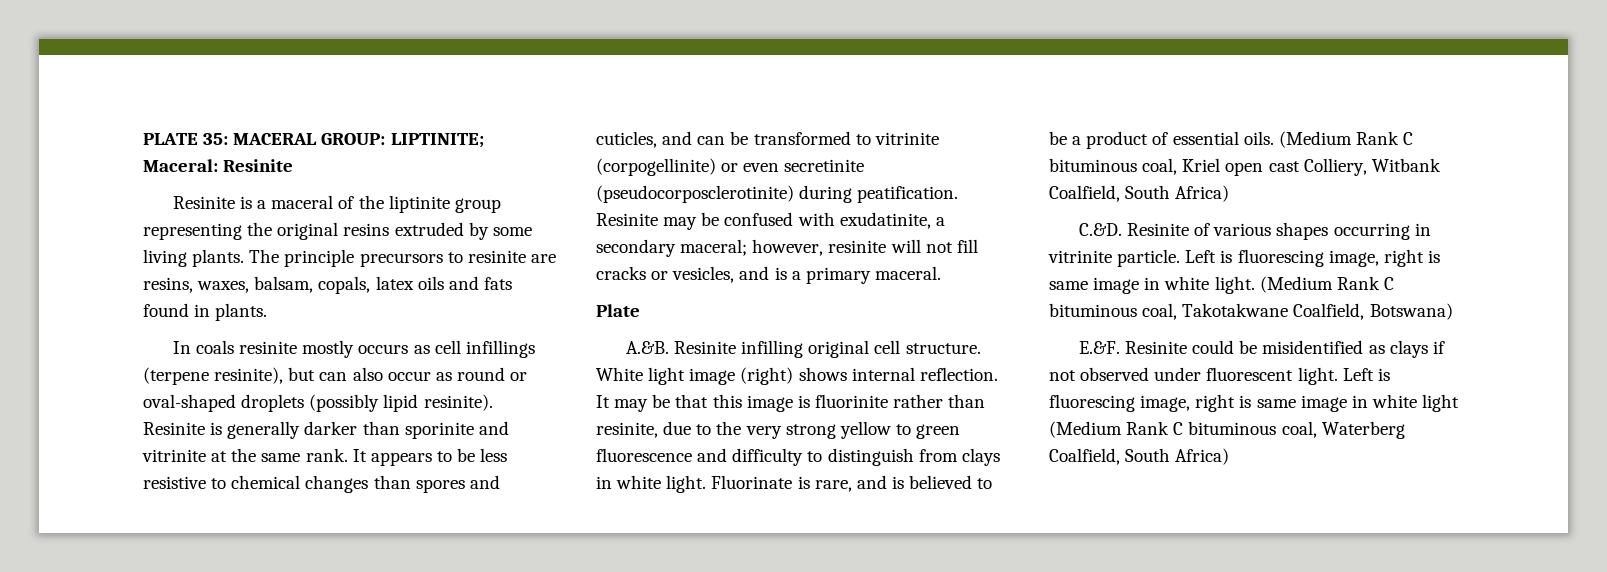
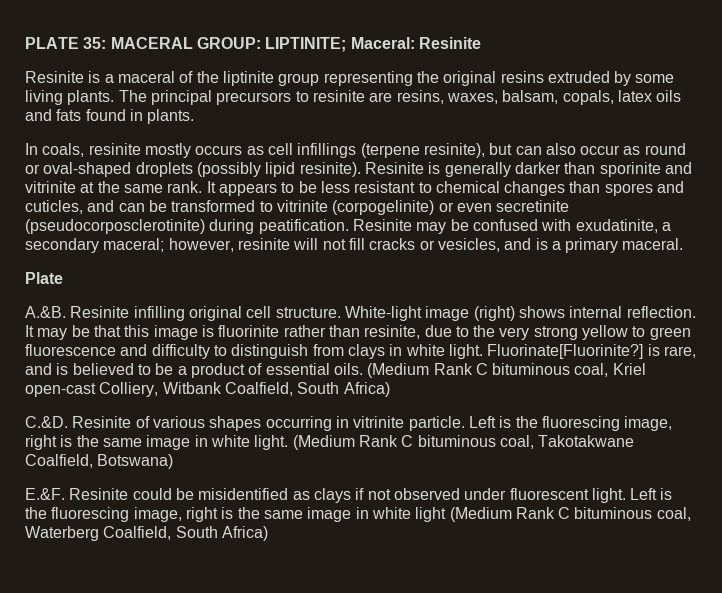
[284,249,355,267] principle -> [150,90,212,105] principal
[196,340,235,354] coals -> [42,143,85,157] coals,
[143,476,206,489] resistive -> [354,181,416,193] resistant
[596,158,716,176] (corpogellinite) -> [332,200,435,215] (corpogelinite)
[596,367,686,385] White light -> [344,306,422,321] White-light
[711,475,793,489] Fluorinate -> [487,344,644,359] Fluorinate[Fluorinite?]
[1225,161,1300,176] open cast -> [25,383,96,397] open-cast
[1237,249,1440,267] fluorescing image, right is -> [515,416,673,431] [25,435,99,450] the fluorescing image, right is the
[1049,394,1252,412] fluorescing image, right is -> [25,507,260,522] the fluorescing image, right is the

